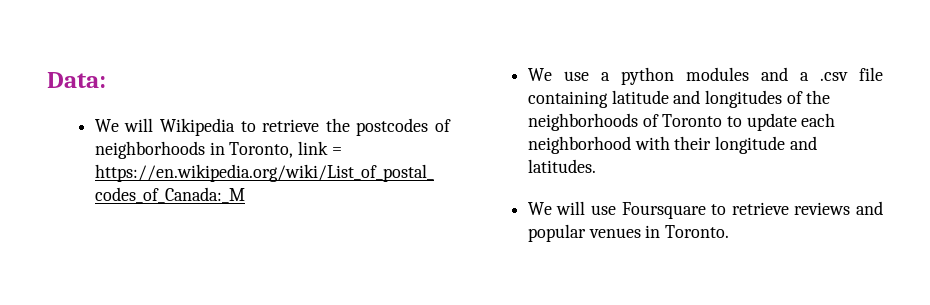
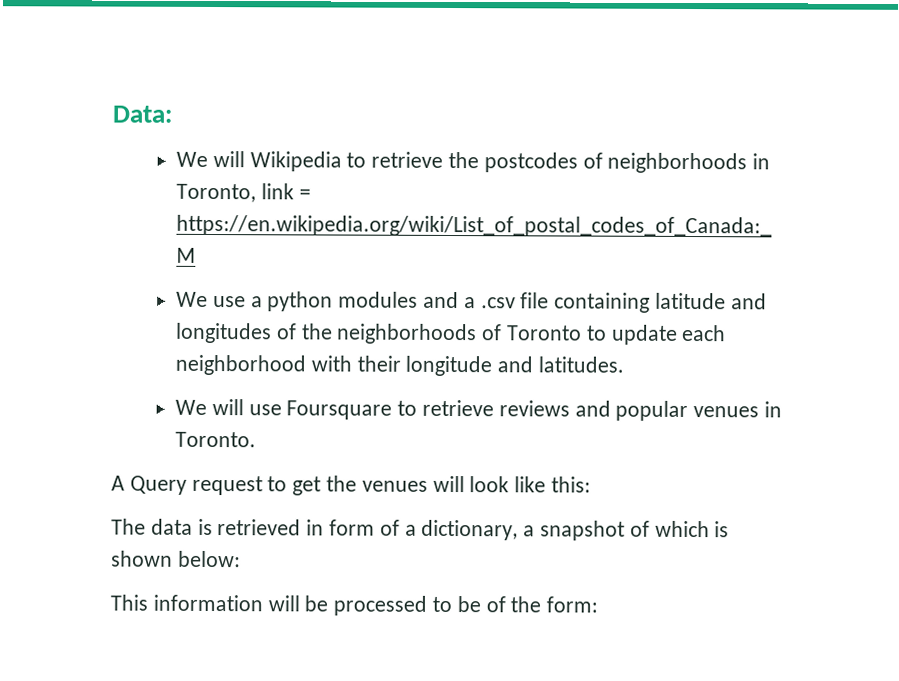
(730, 231) none -> [111,475,592,496] [111,518,730,541] [111,550,241,568] [110,594,599,616] // A Query request to get the venues will look like this: // The data is retrieved in form of a dictionary, a snapshot of which is shown below: // This information will be processed to be of the form:

